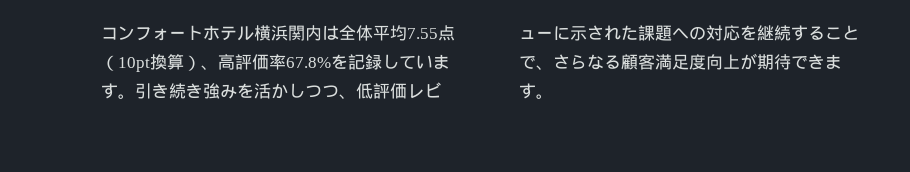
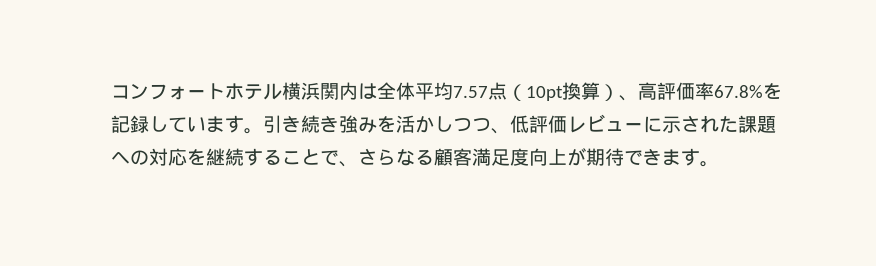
[407,28,439,39] 7.55 -> [453,86,489,98] 7.57

